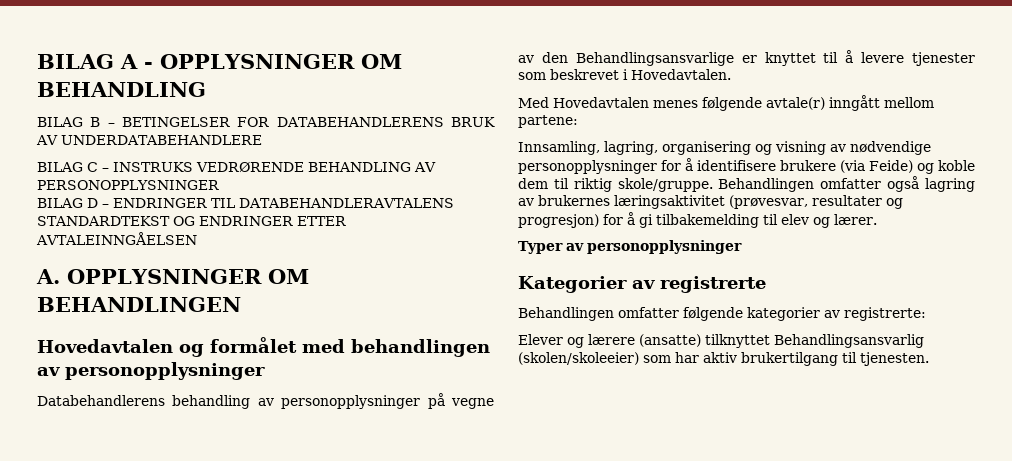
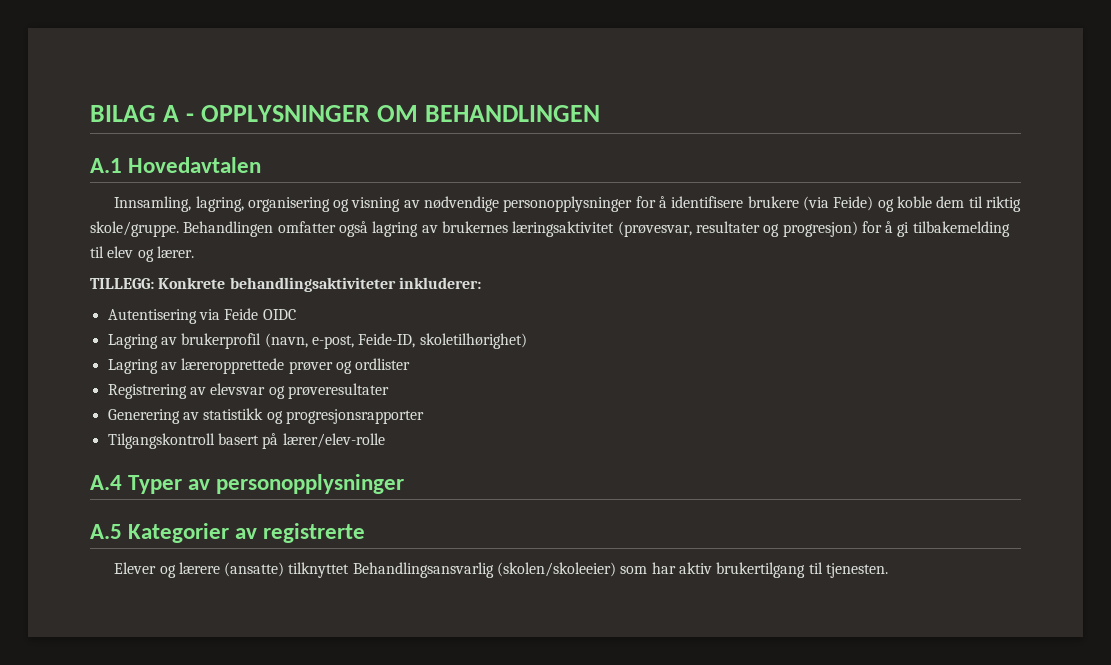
[37,82,206,97] [37,117,495,127] [36,135,262,145] [37,161,436,173] [37,180,219,190] [37,198,454,208] [37,216,346,226] [36,232,197,245] [36,269,309,284] BEHANDLING // BILAG B – BETINGELSER FOR DATABEHANDLERENS BRUK AV UNDERDATABEHANDLERE // BILAG C – INSTRUKS VEDRØRENDE BEHANDLING AV PERSONOPPLYSNINGER // BILAG D – ENDRINGER TIL DATABEHANDLERAVTALENS STANDARDTEKST OG ENDRINGER ETTER AVTALEINNGÅELSEN // A. OPPLYSNINGER OM -> (419, 113) none
[37,337,490,357] [37,362,265,380] [37,393,494,409] [518,50,975,66] [518,69,731,80] [518,95,934,111] [518,115,578,128] Hovedavtalen og formålet med behandlingen av personopplysninger // Databehandlerens behandling av personopplysninger på vegne av den Behandlingsansvarlige er knyttet til å levere tjenester som beskrevet i Hovedavtalen. // Med Hovedavtalen menes følgende avtale(r) inngått mellom partene: -> [90,157,262,173] A.1 Hovedavtalen
(877, 219) none -> [90,277,481,292] [107,308,296,324] [107,333,527,349] [107,358,411,374] [107,383,389,399] [107,408,424,424] [107,433,385,449] [90,475,122,490] TILLEGG: Konkrete behandlingsaktiviteter inkluderer: // Autentisering via Feide OIDC // Lagring av brukerprofil (navn, e-post, Feide-ID, skoletilhørighet) // Lagring av læreropprettede prøver og ordlister // Registrering av elevsvar og prøveresultater // Generering av statistikk og progresjonsrapporter // Tilgangskontroll basert på lærer/elev-rolle // A.4
(742, 247) none -> [90,524,122,539] A.5
[518,307,926,321] // Behandlingen omfatter følgende kategorier av registrerte: -> (366, 533) none

